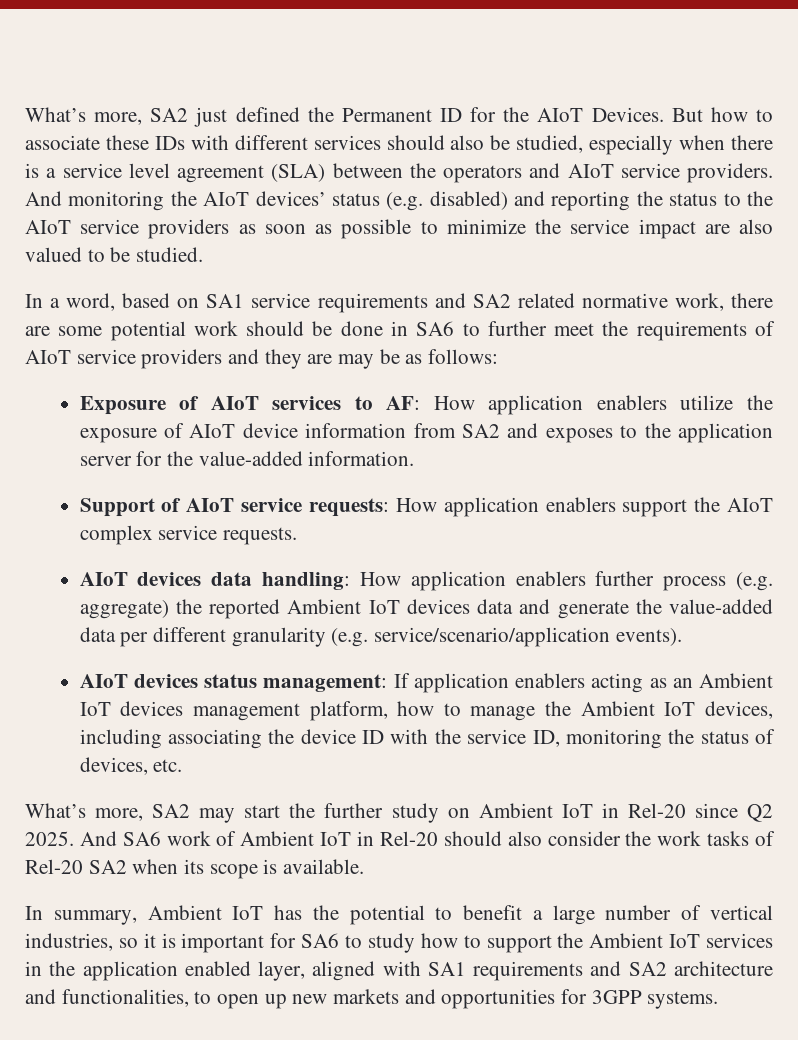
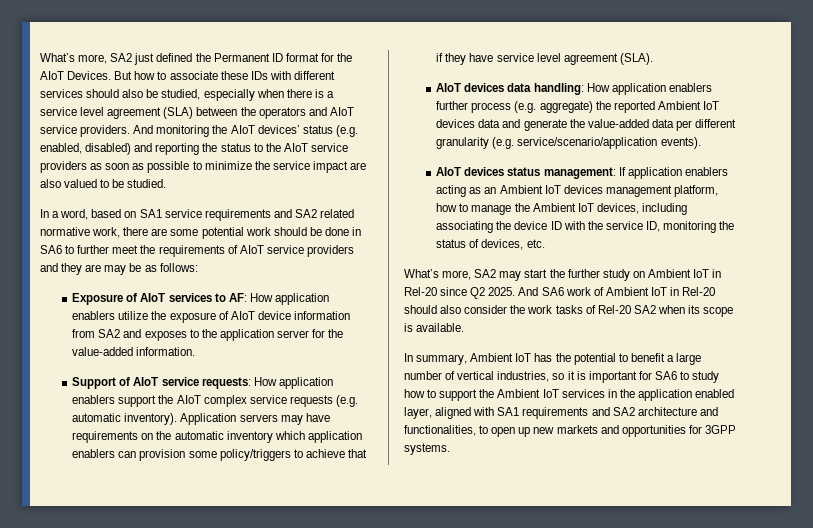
(463, 115) none -> [285,53,319,62] format
(424, 201) none -> [40,143,82,154] enabled,
[222,527,297,545] requests. -> [289,395,358,407] [72,413,330,425] [72,431,362,443] [72,449,367,461] [436,53,653,65] requests (e.g. automatic inventory). Application servers may have requirements on the automatic inventory which application enablers can provision some policy/triggers to achieve that if they have service level agreement (SLA).

